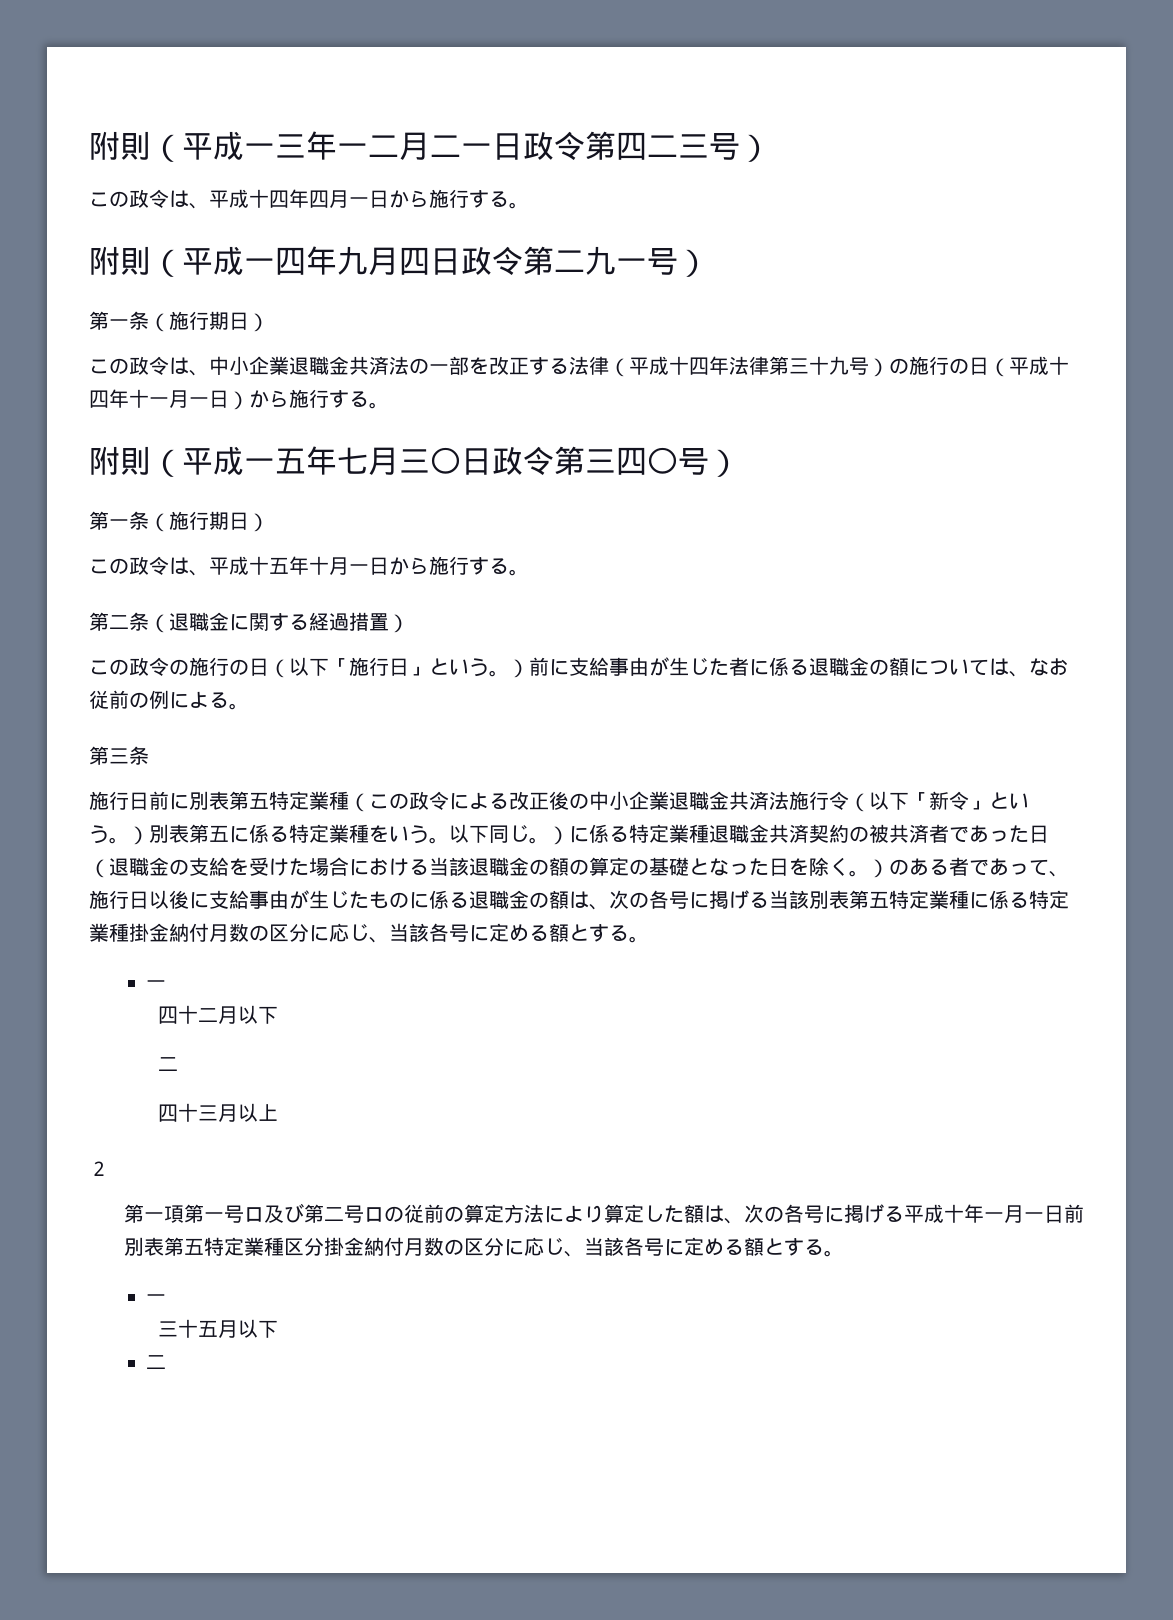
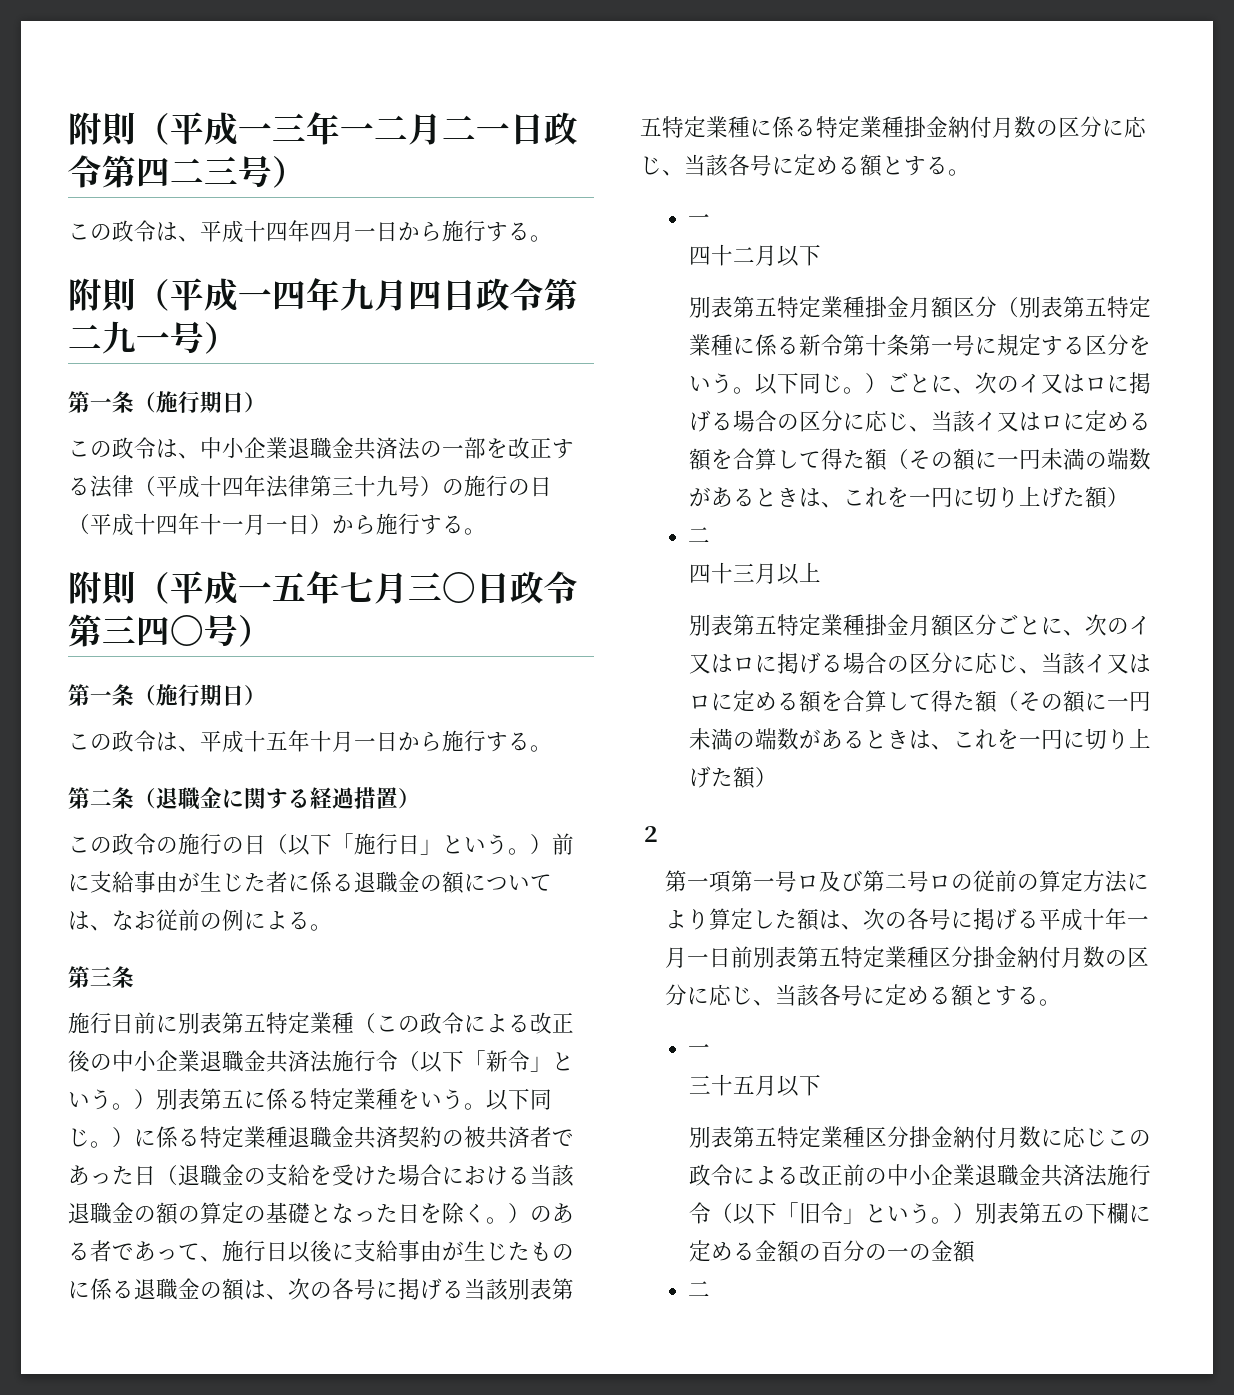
[158,1057,179,1071] [158,1103,279,1122] 二 // 四十三月以上 -> [689,296,1152,319] [689,334,1152,356] [689,372,1152,395] [689,410,1152,433] [689,448,1152,471] [689,486,1130,509] [688,527,711,543] [689,562,822,585] [689,614,1152,637] [689,652,1152,675] [689,690,1152,713] [689,728,1152,750] [689,766,778,789] 別表第五特定業種掛金月額区分（別表第五特定業種に係る新令第十条第一号に規定する区分をいう。以下同じ。）ごとに、次のイ又はロに掲げる場合の区分に応じ、当該イ又はロに定める額を合算して得た額（その額に一円未満の端数があるときは、これを一円に切り上げた額） // 二 // 四十三月以上 // 別表第五特定業種掛金月額区分ごとに、次のイ又はロに掲げる場合の区分に応じ、当該イ又はロに定める額を合算して得た額（その額に一円未満の端数があるときは、これを一円に切り上げた額）
(279, 1329) none -> [689,1126,1152,1148] [689,1164,1152,1187] [689,1202,1152,1225] [689,1240,976,1263] // 別表第五特定業種区分掛金納付月数に応じこの政令による改正前の中小企業退職金共済法施行令（以下「旧令」という。）別表第五の下欄に定める金額の百分の一の金額

